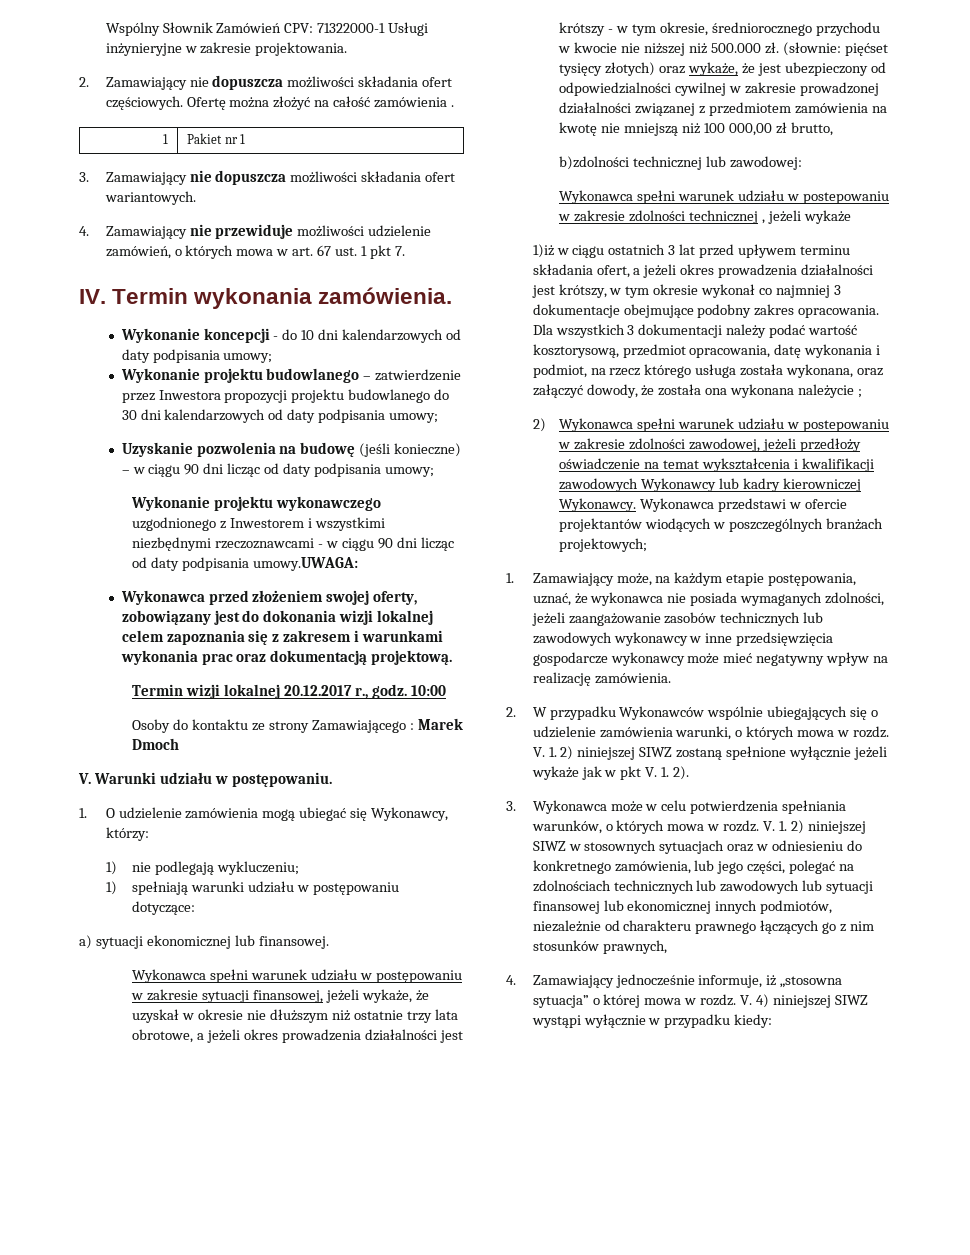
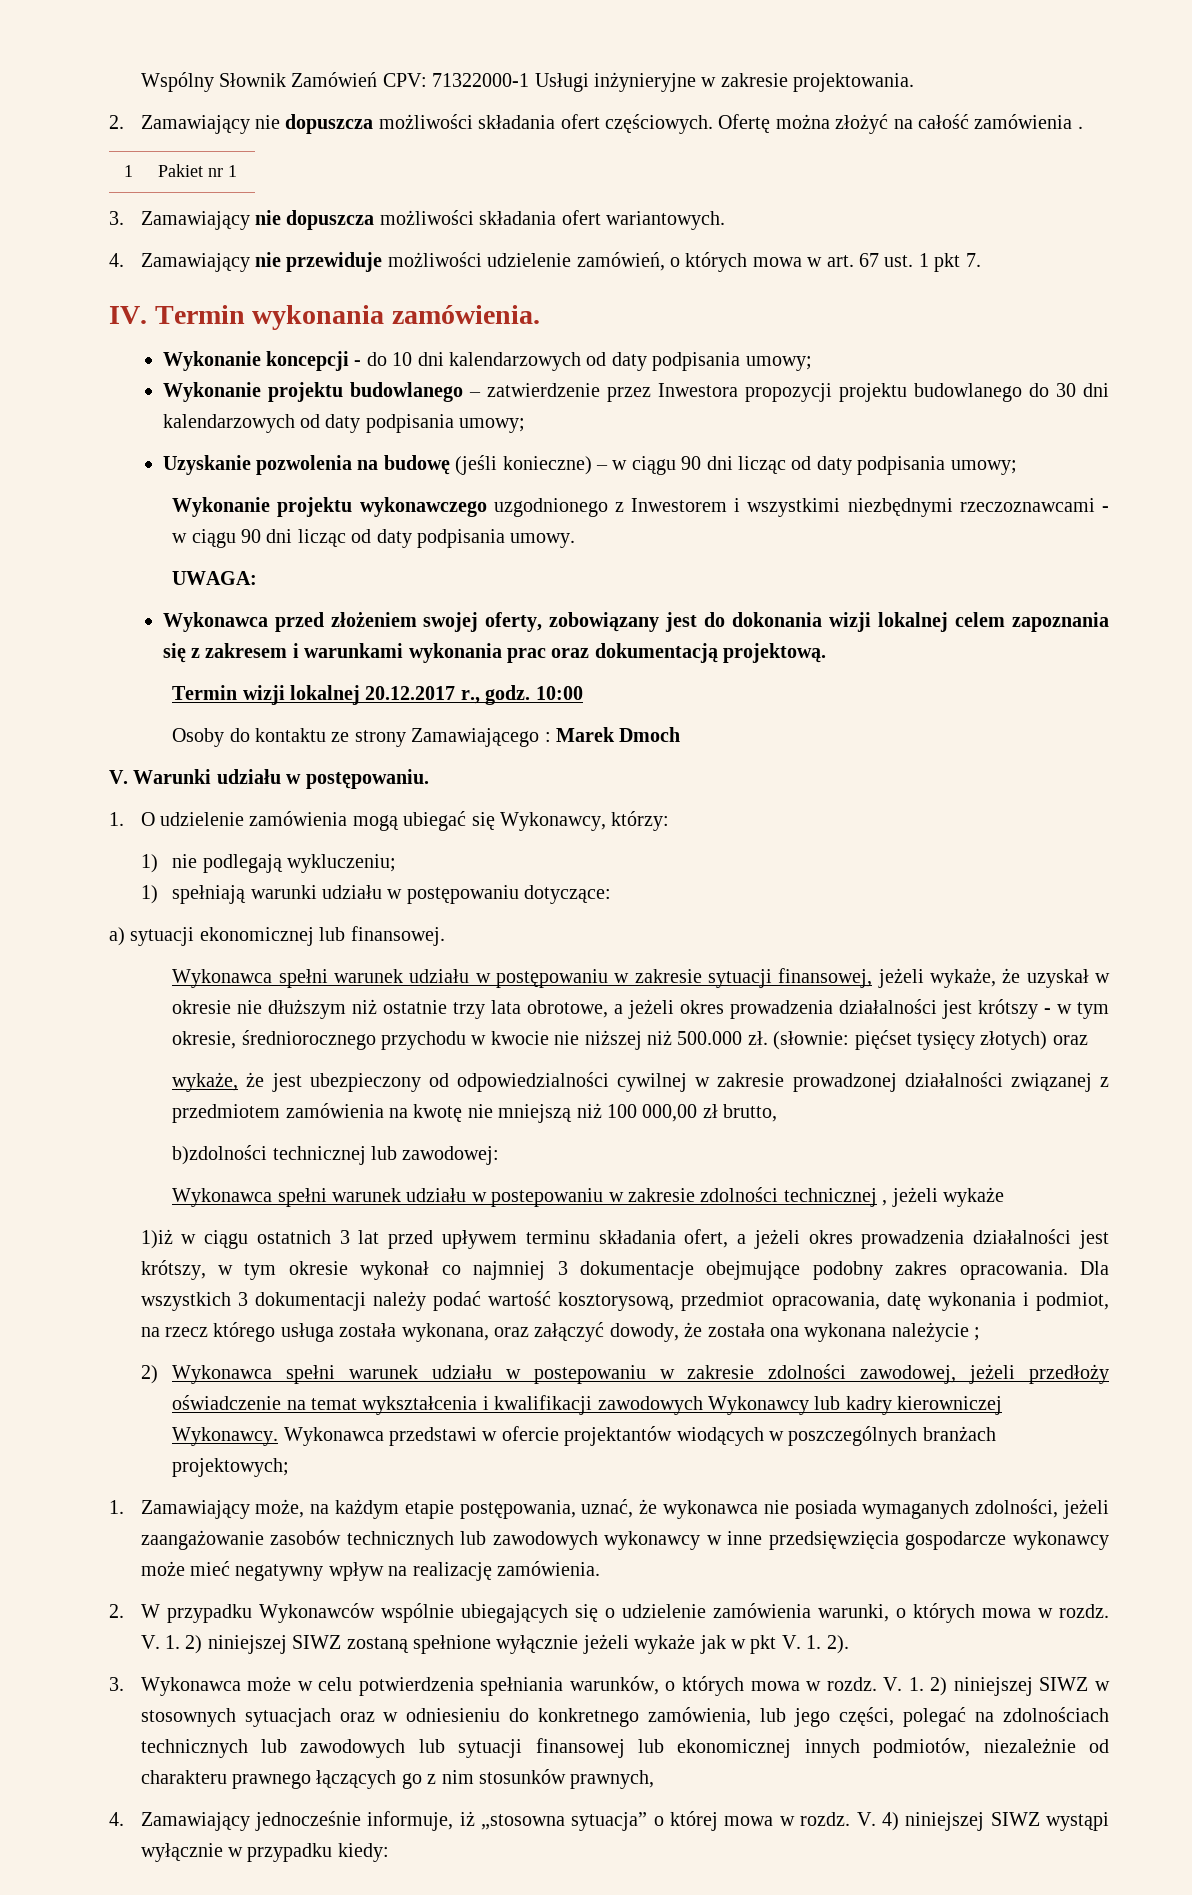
[253,557,359,571] umowy.UWAGA: -> [510,533,576,548] [172,571,258,585] umowy. // UWAGA:
(686, 70) none -> (1088, 1040) //

